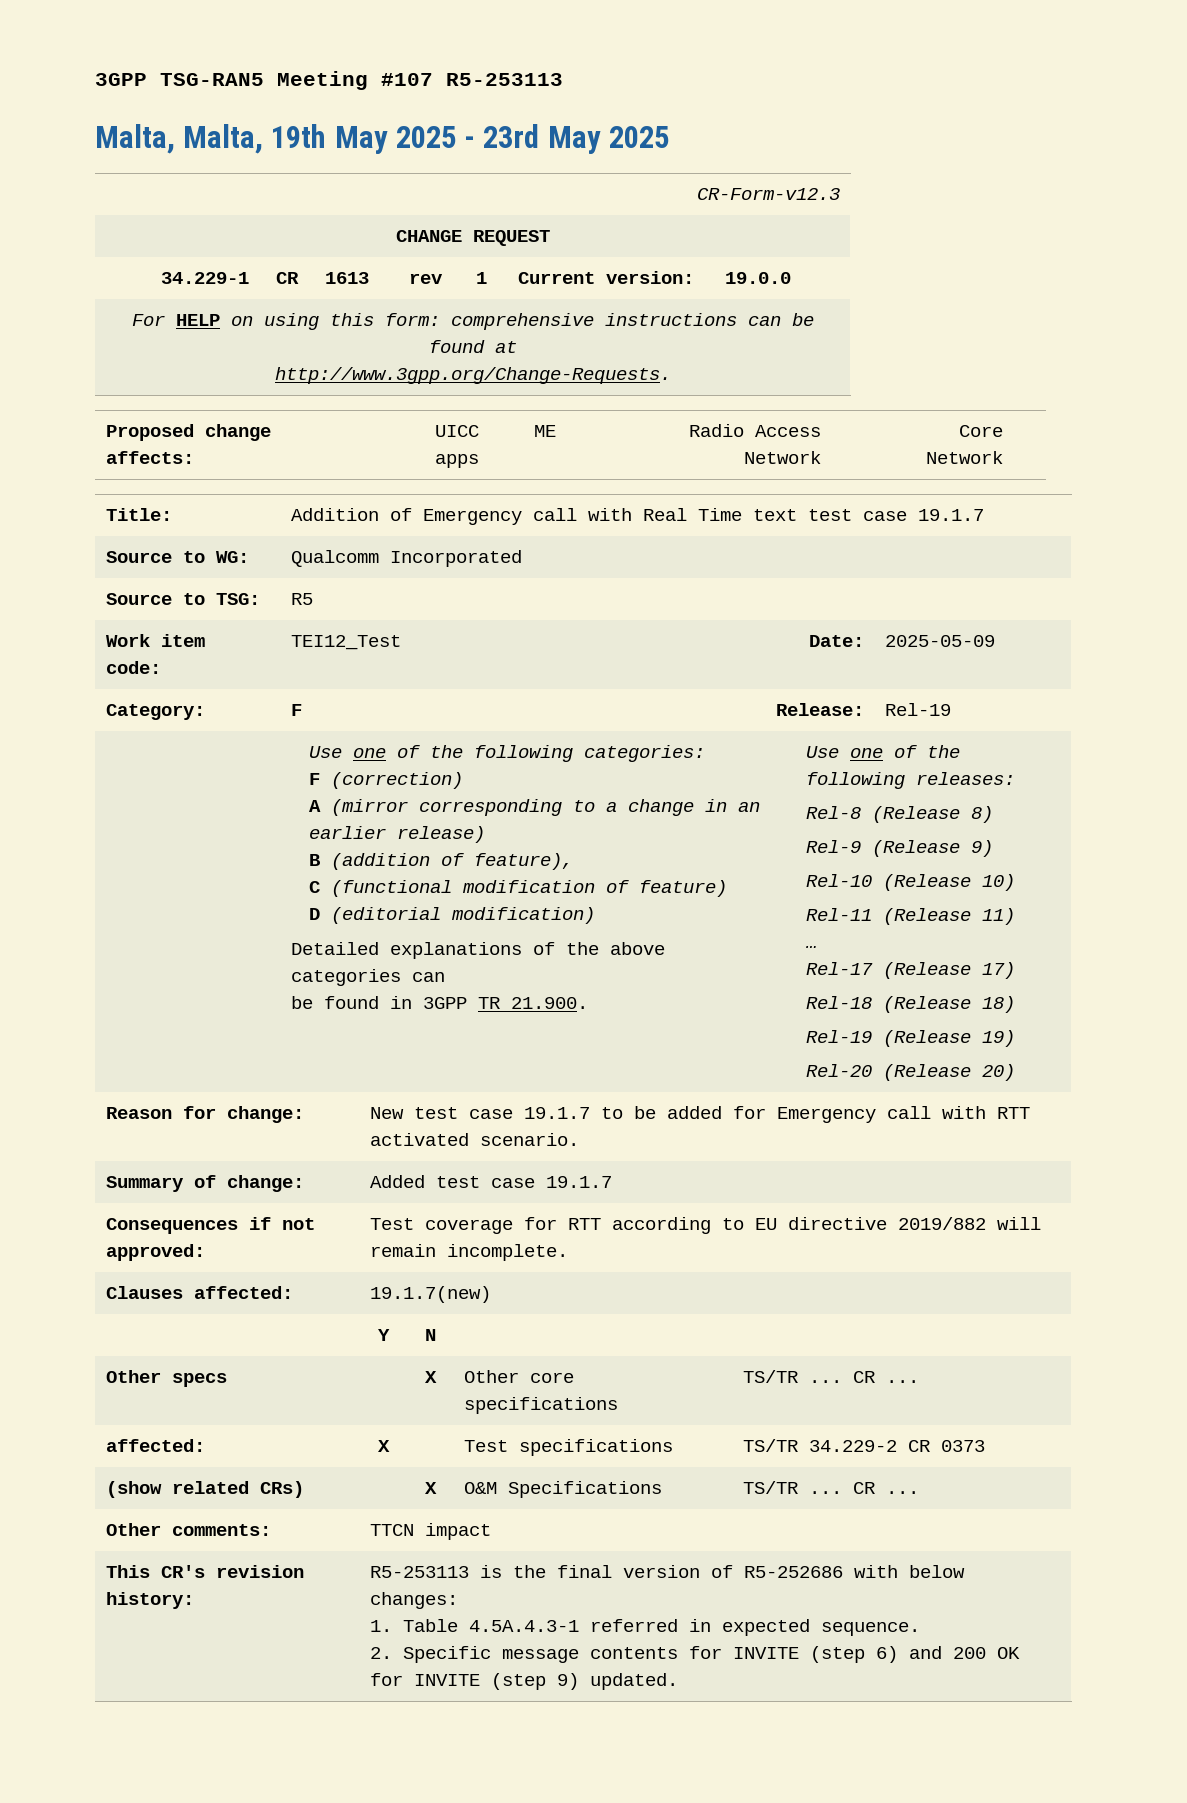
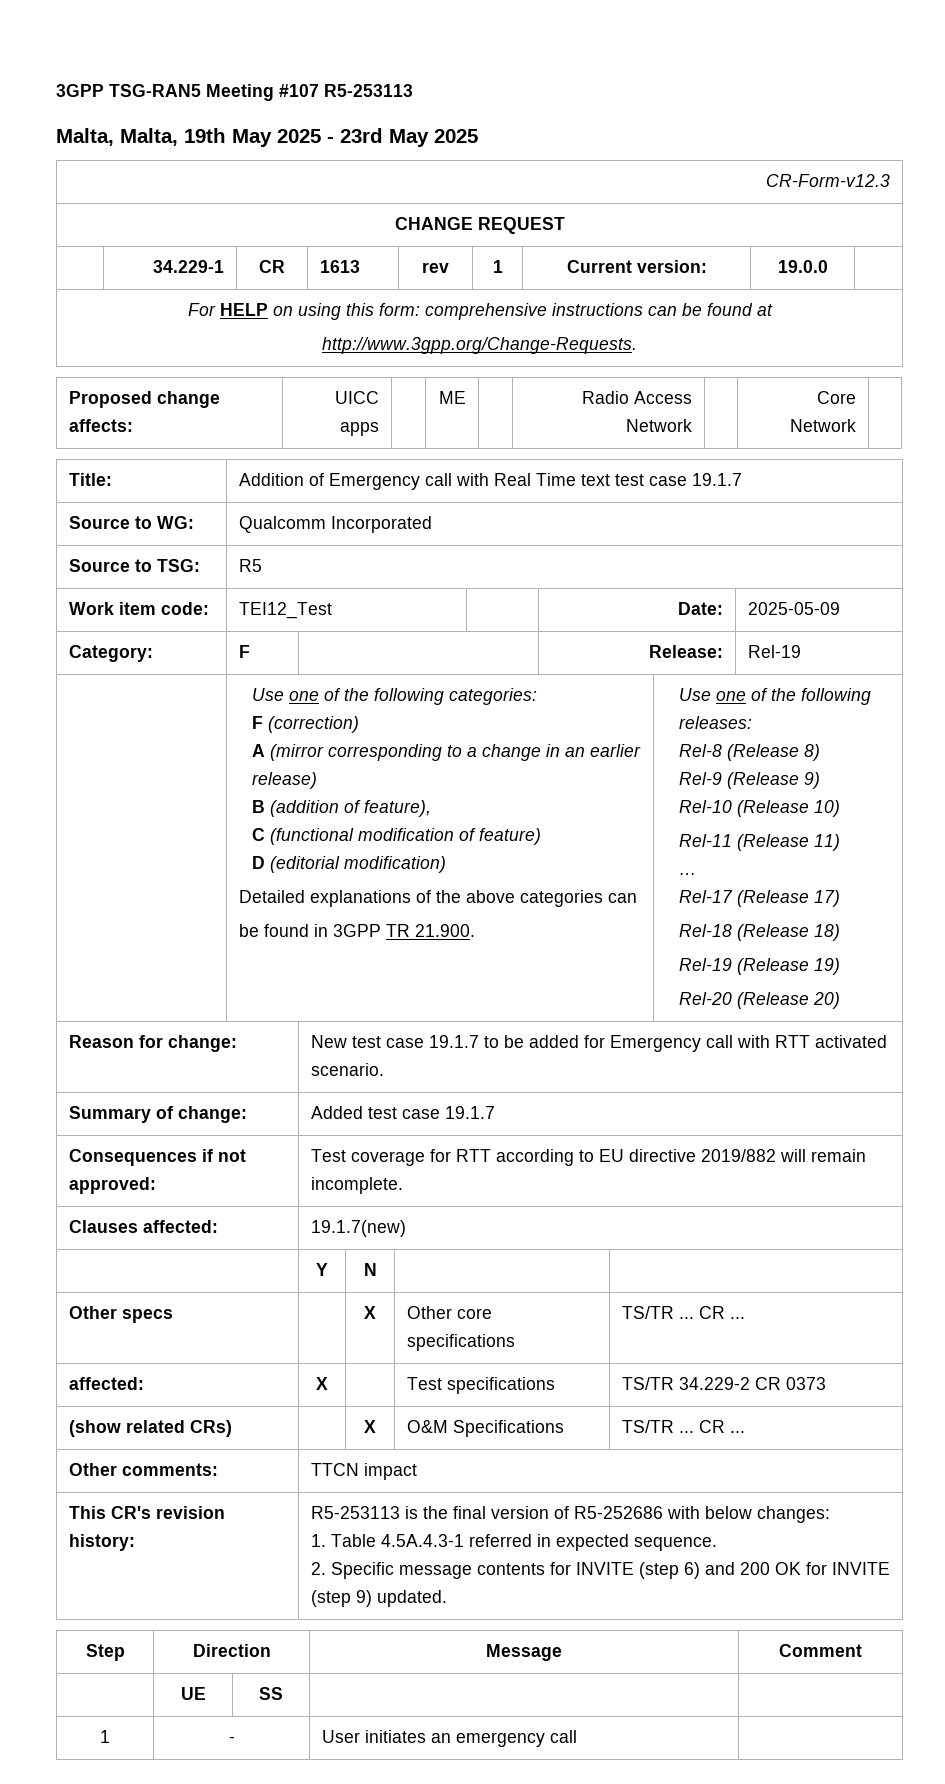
(678, 1681) none -> [85,1644,125,1661] [192,1644,271,1657] [486,1644,562,1661] [779,1644,862,1657] [180,1687,206,1700] [259,1687,283,1700] [100,1730,110,1743] [228,1736,235,1743] [321,1730,577,1747] // Step | Direction | Message | Comment // | UE | SS | | // 1 | - | User initiates an emergency call |

